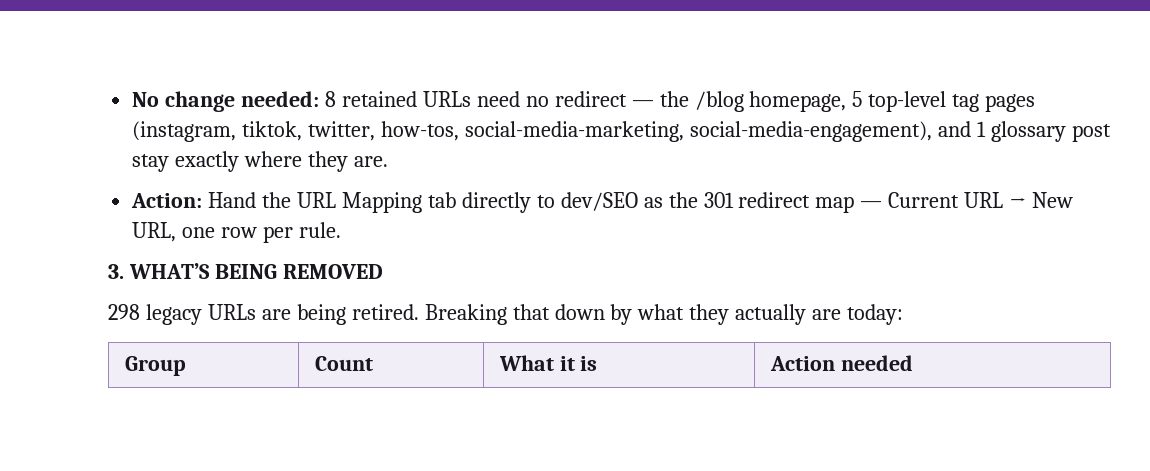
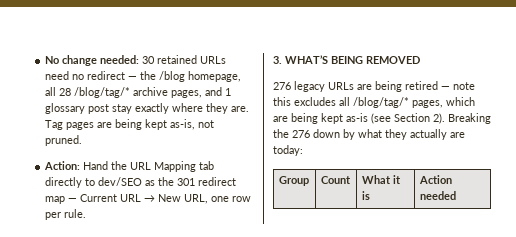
[325,91,337,107] 8 -> [142,56,156,64] 30
[852,91,1036,112] [132,121,932,142] 5 top-level tag pages (instagram, tiktok, twitter, how-tos, social-media-marketing, social-media-engagement), -> [45,87,203,98] all 28 /blog/tag/* archive pages,
(388, 161) none -> [45,119,215,130] [45,135,83,146] Tag pages are being kept as-is, not pruned.
[108,304,140,320] 298 -> [273,82,291,90] 276
[351,304,550,325] retired. Breaking that -> [405,81,475,90] [273,97,475,108] [273,113,491,124] [273,129,310,138] retired — note this excludes all /blog/tag/* pages, which are being kept as-is (see Section 2). Breaking the 276

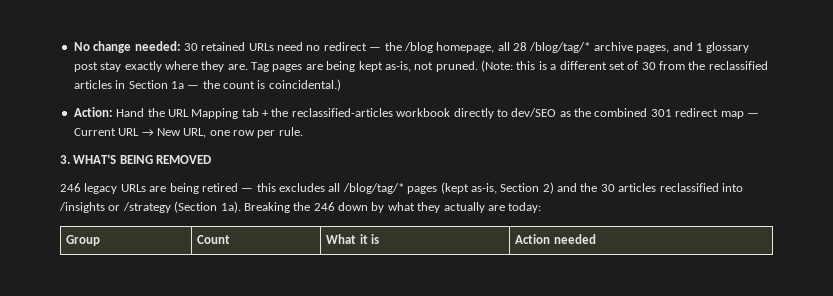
(83, 140) none -> [481,60,768,72] [73,79,341,91] (Note: this is a different set of 30 from the reclassified articles in Section 1a — the count is coincidental.)
(215, 165) none -> [262,108,451,117] + the reclassified-articles workbook
(175, 181) none -> [594,108,648,117] combined
[273,82,291,90] 276 -> [60,183,81,192] 246
[453,82,475,90] note -> (254, 190) none
[412,97,475,108] [273,113,445,124] pages, which are being kept as-is (see Section 2). -> [407,182,743,194] [59,201,241,213] pages (kept as-is, Section 2) and the 30 articles reclassified into /insights or /strategy (Section 1a).
[292,130,310,138] 276 -> [313,202,335,211] 246

